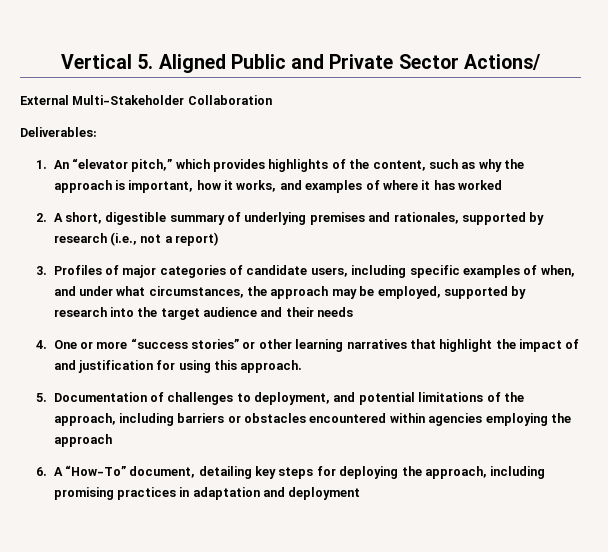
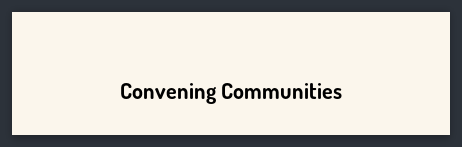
[61,54,540,73] [20,95,272,105] [20,127,97,137] [36,158,525,172] [53,180,503,193] [36,212,545,225] [53,232,220,246] [36,265,575,278] [53,286,527,299] [53,307,354,320] [36,338,580,352] [53,360,303,373] [36,392,524,405] [53,413,571,426] [53,434,112,447] [36,465,546,479] [53,487,361,500] Vertical 5. Aligned Public and Private Sector Actions/ // External Multi-Stakeholder Collaboration // Deliverables: // 1. An “elevator pitch,” which provides highlights of the content, such as why the approach is important, how it works, and examples of where it has worked // 2. A short, digestible summary of underlying premises and rationales, supported by research (i.e., not a report) // 3. Profiles of major categories of candidate users, including specific examples of when, and under what circumstances, the approach may be employed, supported by research into the target audience and their needs // 4. One or more “success stories” or other learning narratives that highlight the impact of and justification for using this approach. // 5. Documentation of challenges to deployment, and potential limitations of the approach, including barriers or obstacles encountered within agencies employing the approach // 6. A “How-To” document, detailing key steps for deploying the approach, including promising practices in adaptation and deployment -> [119,83,343,104] Convening Communities

